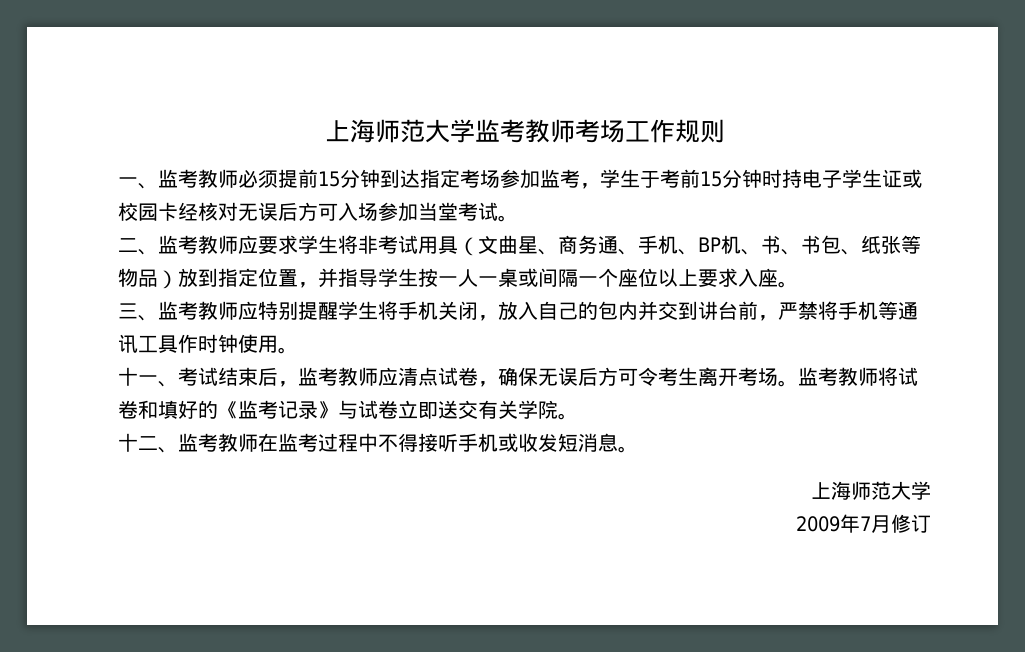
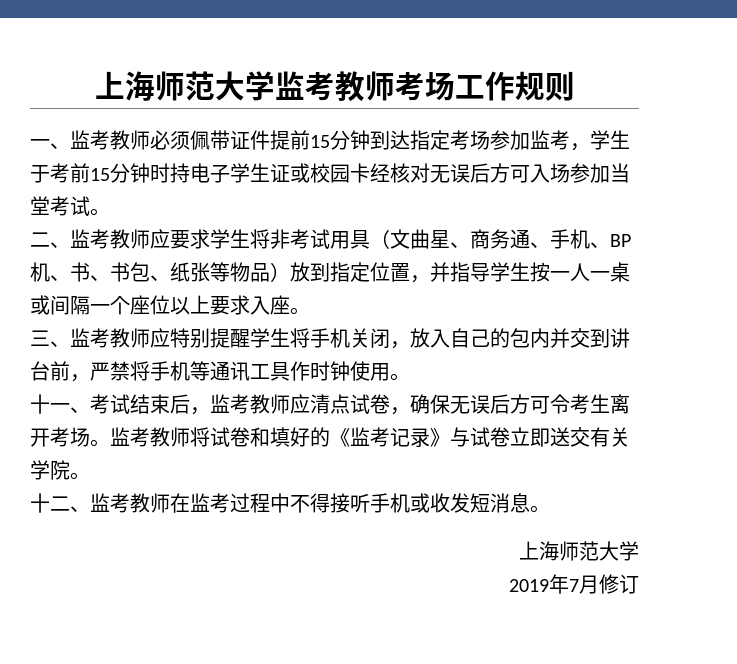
(278, 179) none -> [190,130,270,150] 佩带证件
[796,516,840,532] 2009 -> [509,579,549,592] 2019

